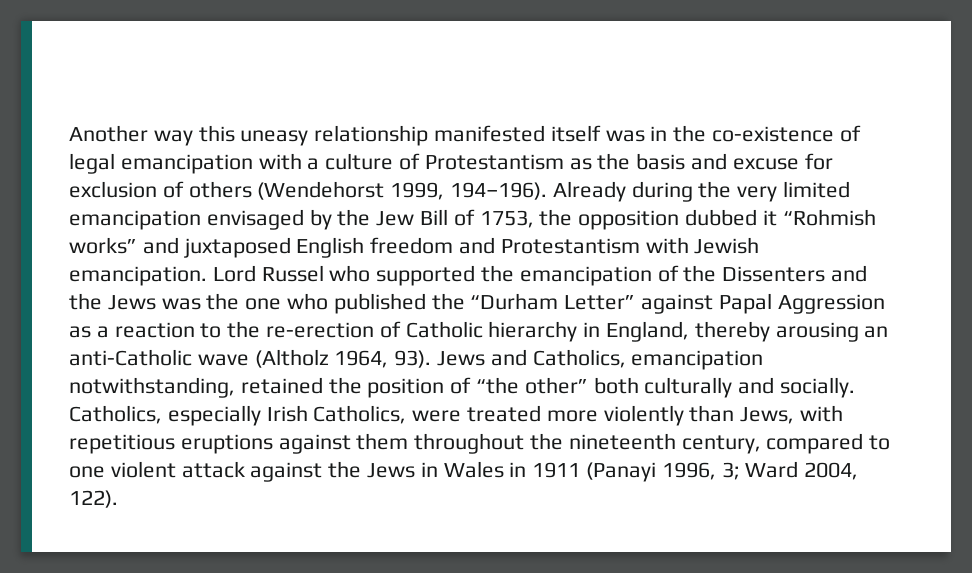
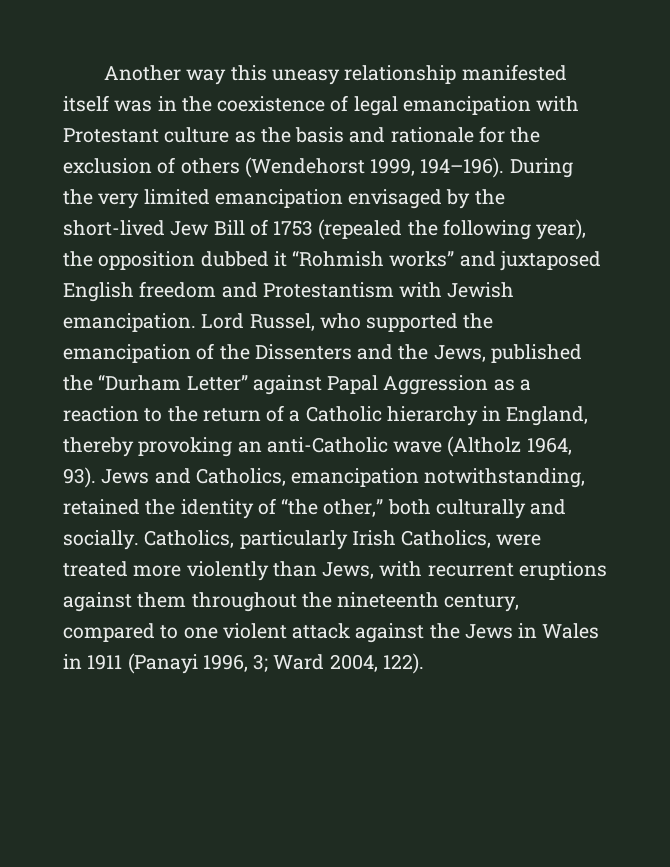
[712,126,835,142] co-existence -> [217,96,326,112] coexistence
[307,153,564,170] a culture of Protestantism -> [63,127,230,143] Protestant culture
[732,153,833,170] excuse for -> [390,126,541,143] rationale for the
[552,181,693,202] Already during -> [509,158,573,178] During
(371, 217) none -> [63,220,165,236] short-lived
[479,210,534,228] 1753, -> [273,219,587,240] 1753 (repealed the following year),
[261,265,324,282] Russel -> [249,313,315,331] Russel,
[107,293,329,310] Jews was the one who -> [433,345,486,362] Jews,
[266,321,401,338] re-erection of -> [202,405,301,422] return of a
[775,322,859,342] arousing -> [138,437,233,457] provoking
[367,378,445,398] position -> [180,499,254,519] identity
[524,377,588,394] other” -> [323,499,384,517] other,”
[167,405,261,426] especially -> [239,530,348,550] particularly
[69,434,175,454] repetitious -> [427,563,514,577] recurrent

